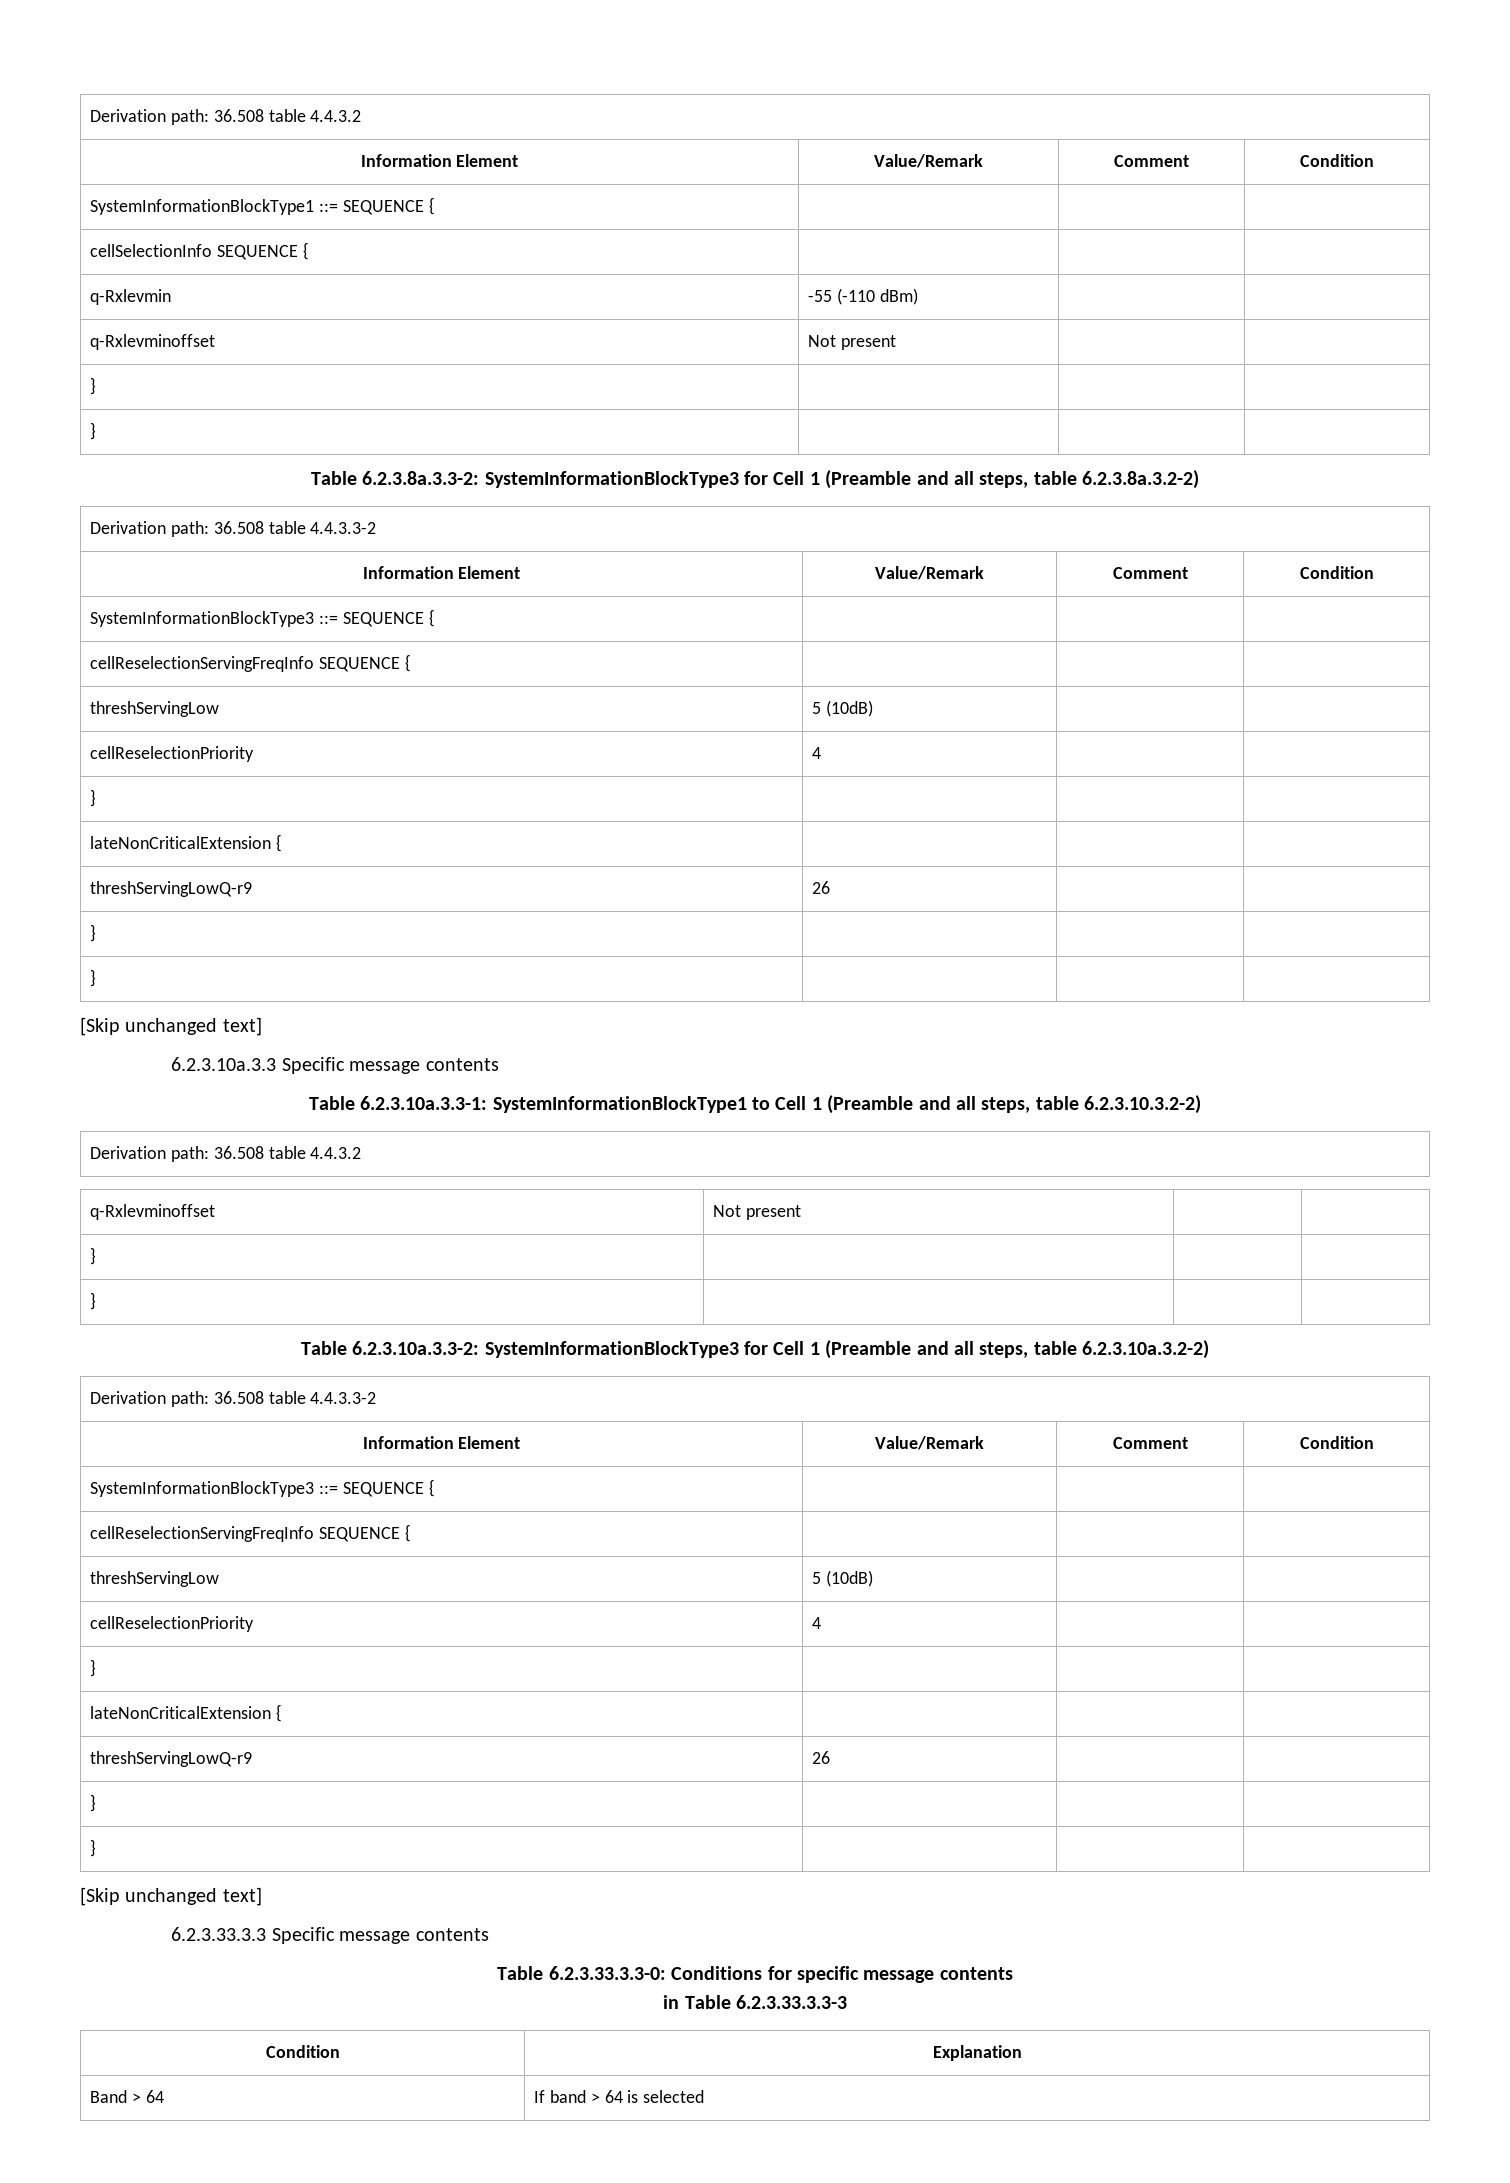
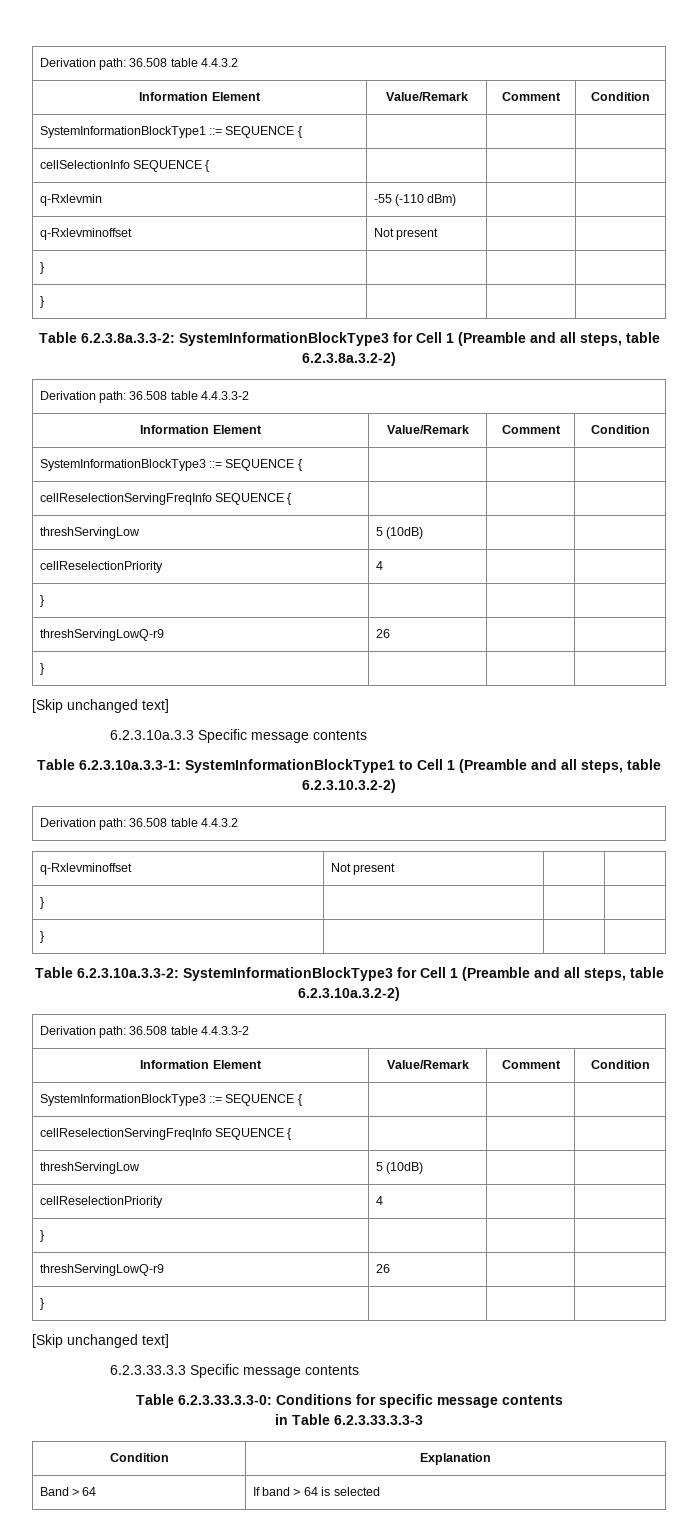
[89,834,282,852] [89,881,252,897] [811,881,830,894] [89,924,96,942] [89,969,96,987] // lateNonCriticalExtension { | | | // threshServingLowQ-r9 | 26 | | // } | | | // } | | | -> [39,629,164,641] [375,629,390,638] [39,663,44,675] // threshServingLowQ-r9 | 26 | | // } | | |
[89,1704,282,1722] [89,1751,252,1767] [811,1751,830,1764] [89,1794,96,1812] [89,1839,96,1857] // lateNonCriticalExtension { | | | // threshServingLowQ-r9 | 26 | | // } | | | // } | | | -> [39,1264,164,1276] [375,1264,390,1273] [39,1298,44,1310] // threshServingLowQ-r9 | 26 | | // } | | |

